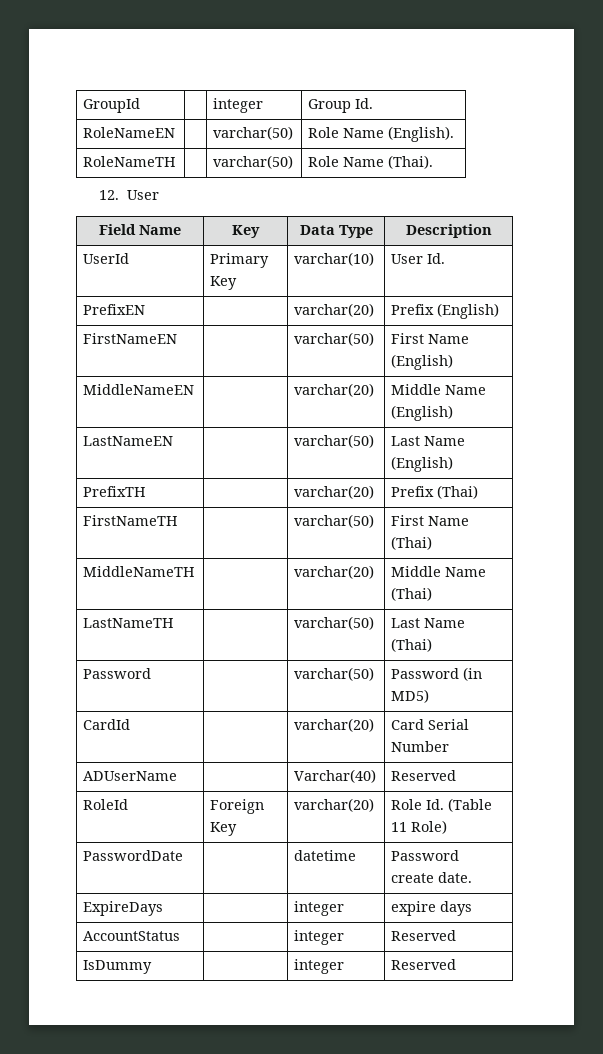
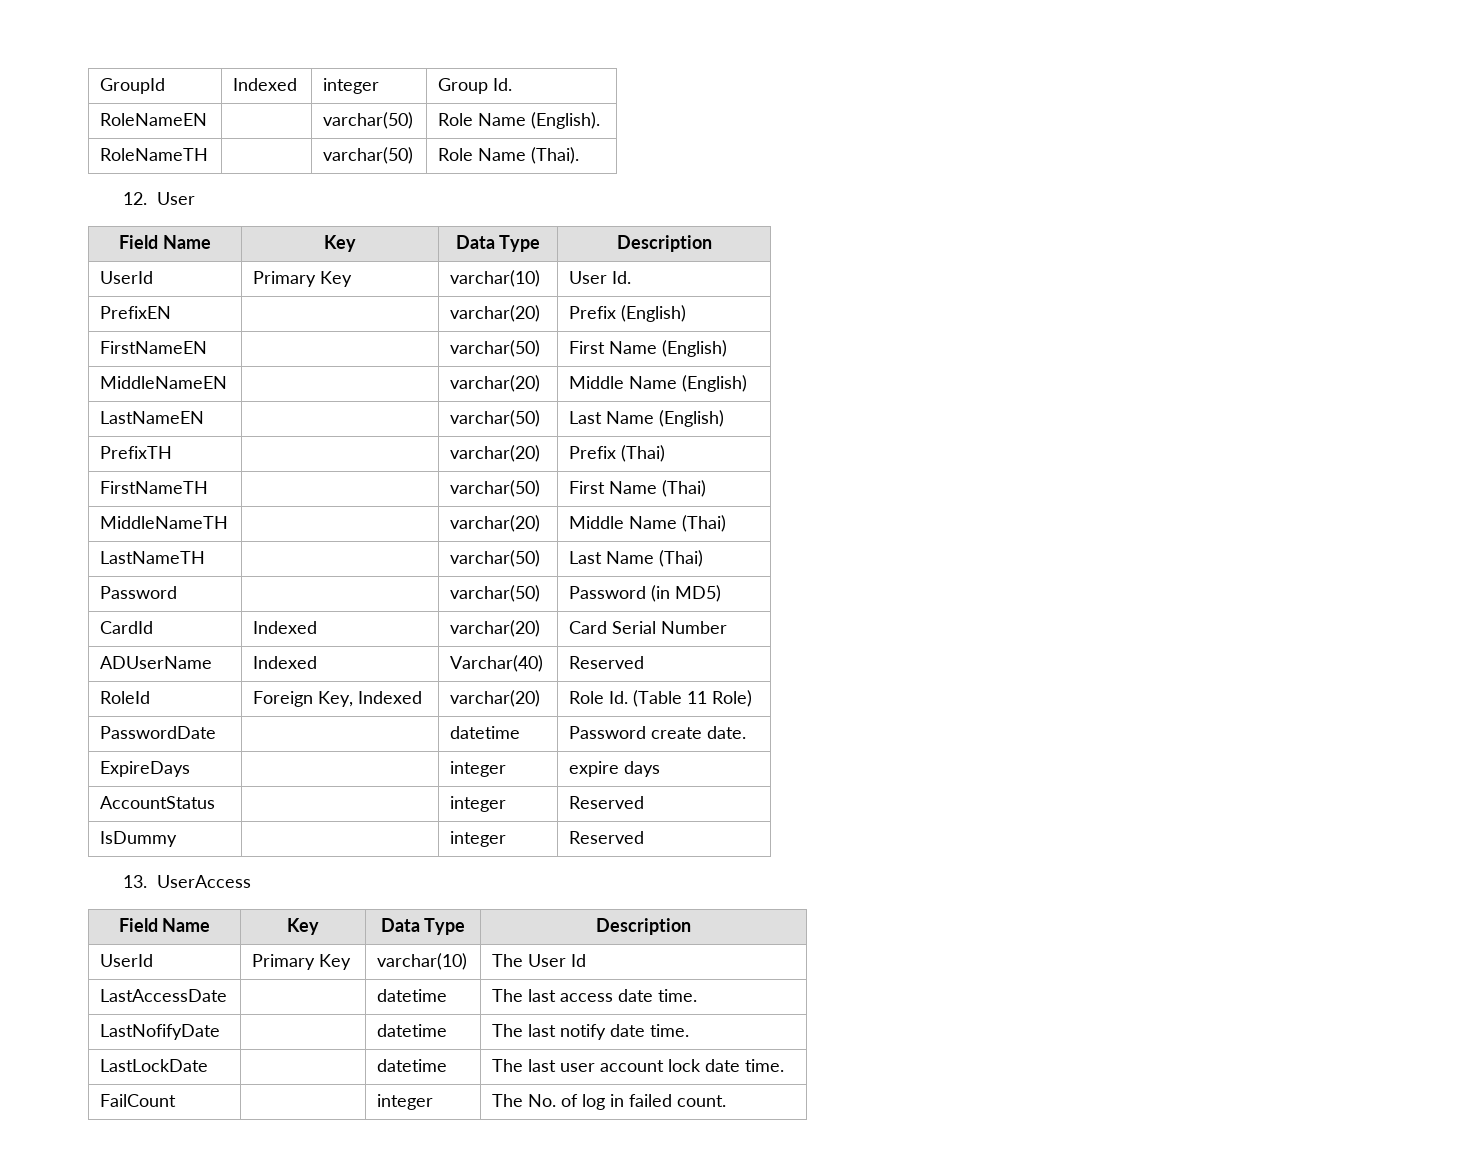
(141, 105) none -> [233,78,298,91] Indexed
(131, 724) none -> [253,621,318,634] Indexed
(178, 776) none -> [253,656,318,669] Indexed
[210,822,238,836] Key -> [318,691,423,707] Key, Indexed
(457, 964) none -> [122,875,252,888] [118,918,211,932] [287,918,319,935] [380,918,466,935] [596,918,691,935] [100,954,154,967] [252,954,352,970] [377,953,468,970] [492,954,587,967] [100,989,228,1002] [377,989,448,1002] [492,989,698,1002] [100,1024,221,1040] [377,1024,448,1037] [492,1024,690,1040] [100,1059,209,1072] [377,1059,448,1072] [492,1059,785,1072] [100,1094,177,1107] [377,1094,434,1110] [492,1094,727,1110] // 13. UserAccess // Field Name | Key | Data Type | Description // UserId | Primary Key | varchar(10) | The User Id // LastAccessDate | | datetime | The last access date time. // LastNofifyDate | | datetime | The last notify date time. // LastLockDate | | datetime | The last user account lock date time. // FailCount | | integer | The No. of log in failed count.

